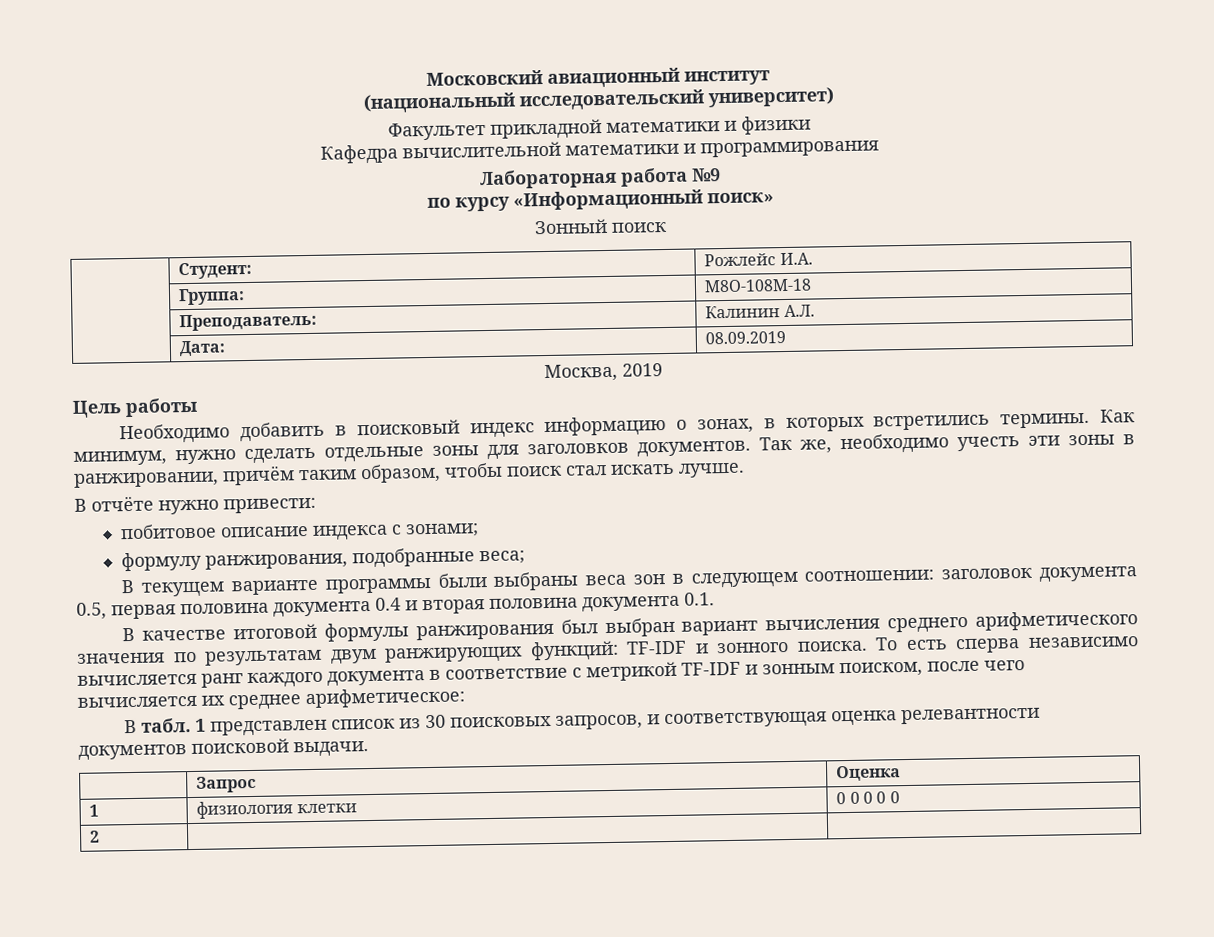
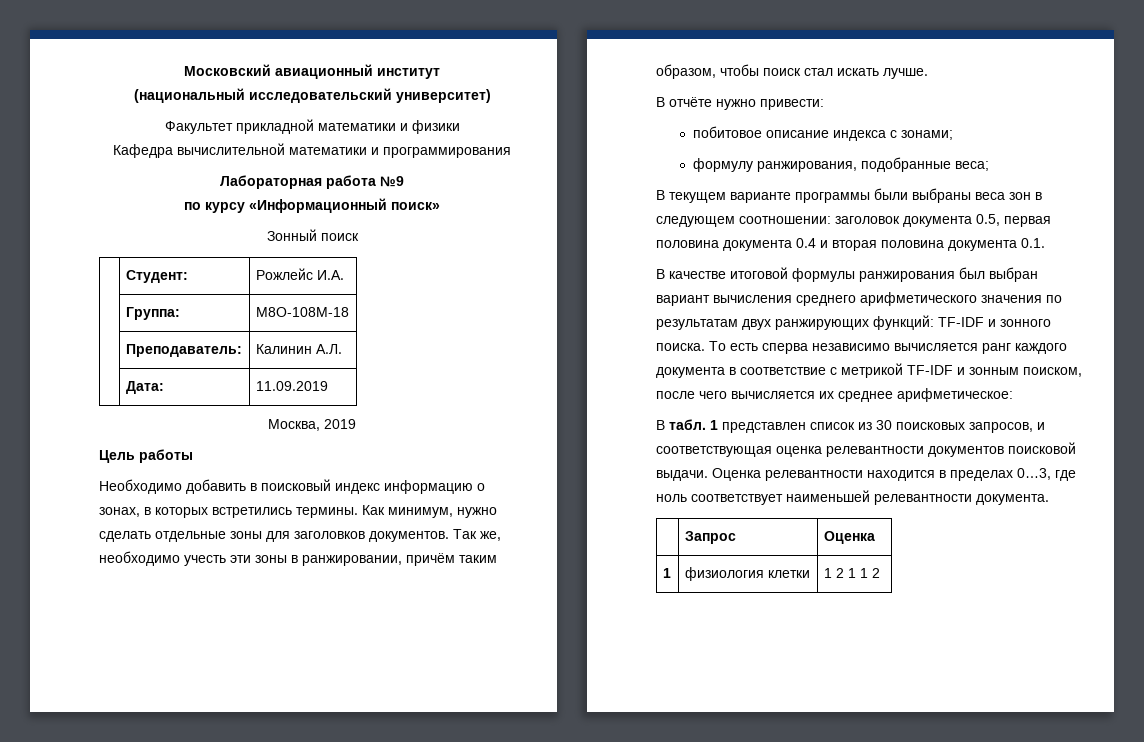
[705,330,787,345] 08.09.2019 -> [255,381,328,391] 11.09.2019
[329,648,377,665] двум -> [742,319,771,330] двух
(369, 749) none -> [712,468,1076,481] [656,490,1049,505] Оценка релевантности находится в пределах 0…3, где ноль соответствует наименьшей релевантности документа.
[836,791,900,805] [89,830,101,843] 0 0 0 0 0 // 2 | | -> [823,568,880,578] 1 2 1 1 2

